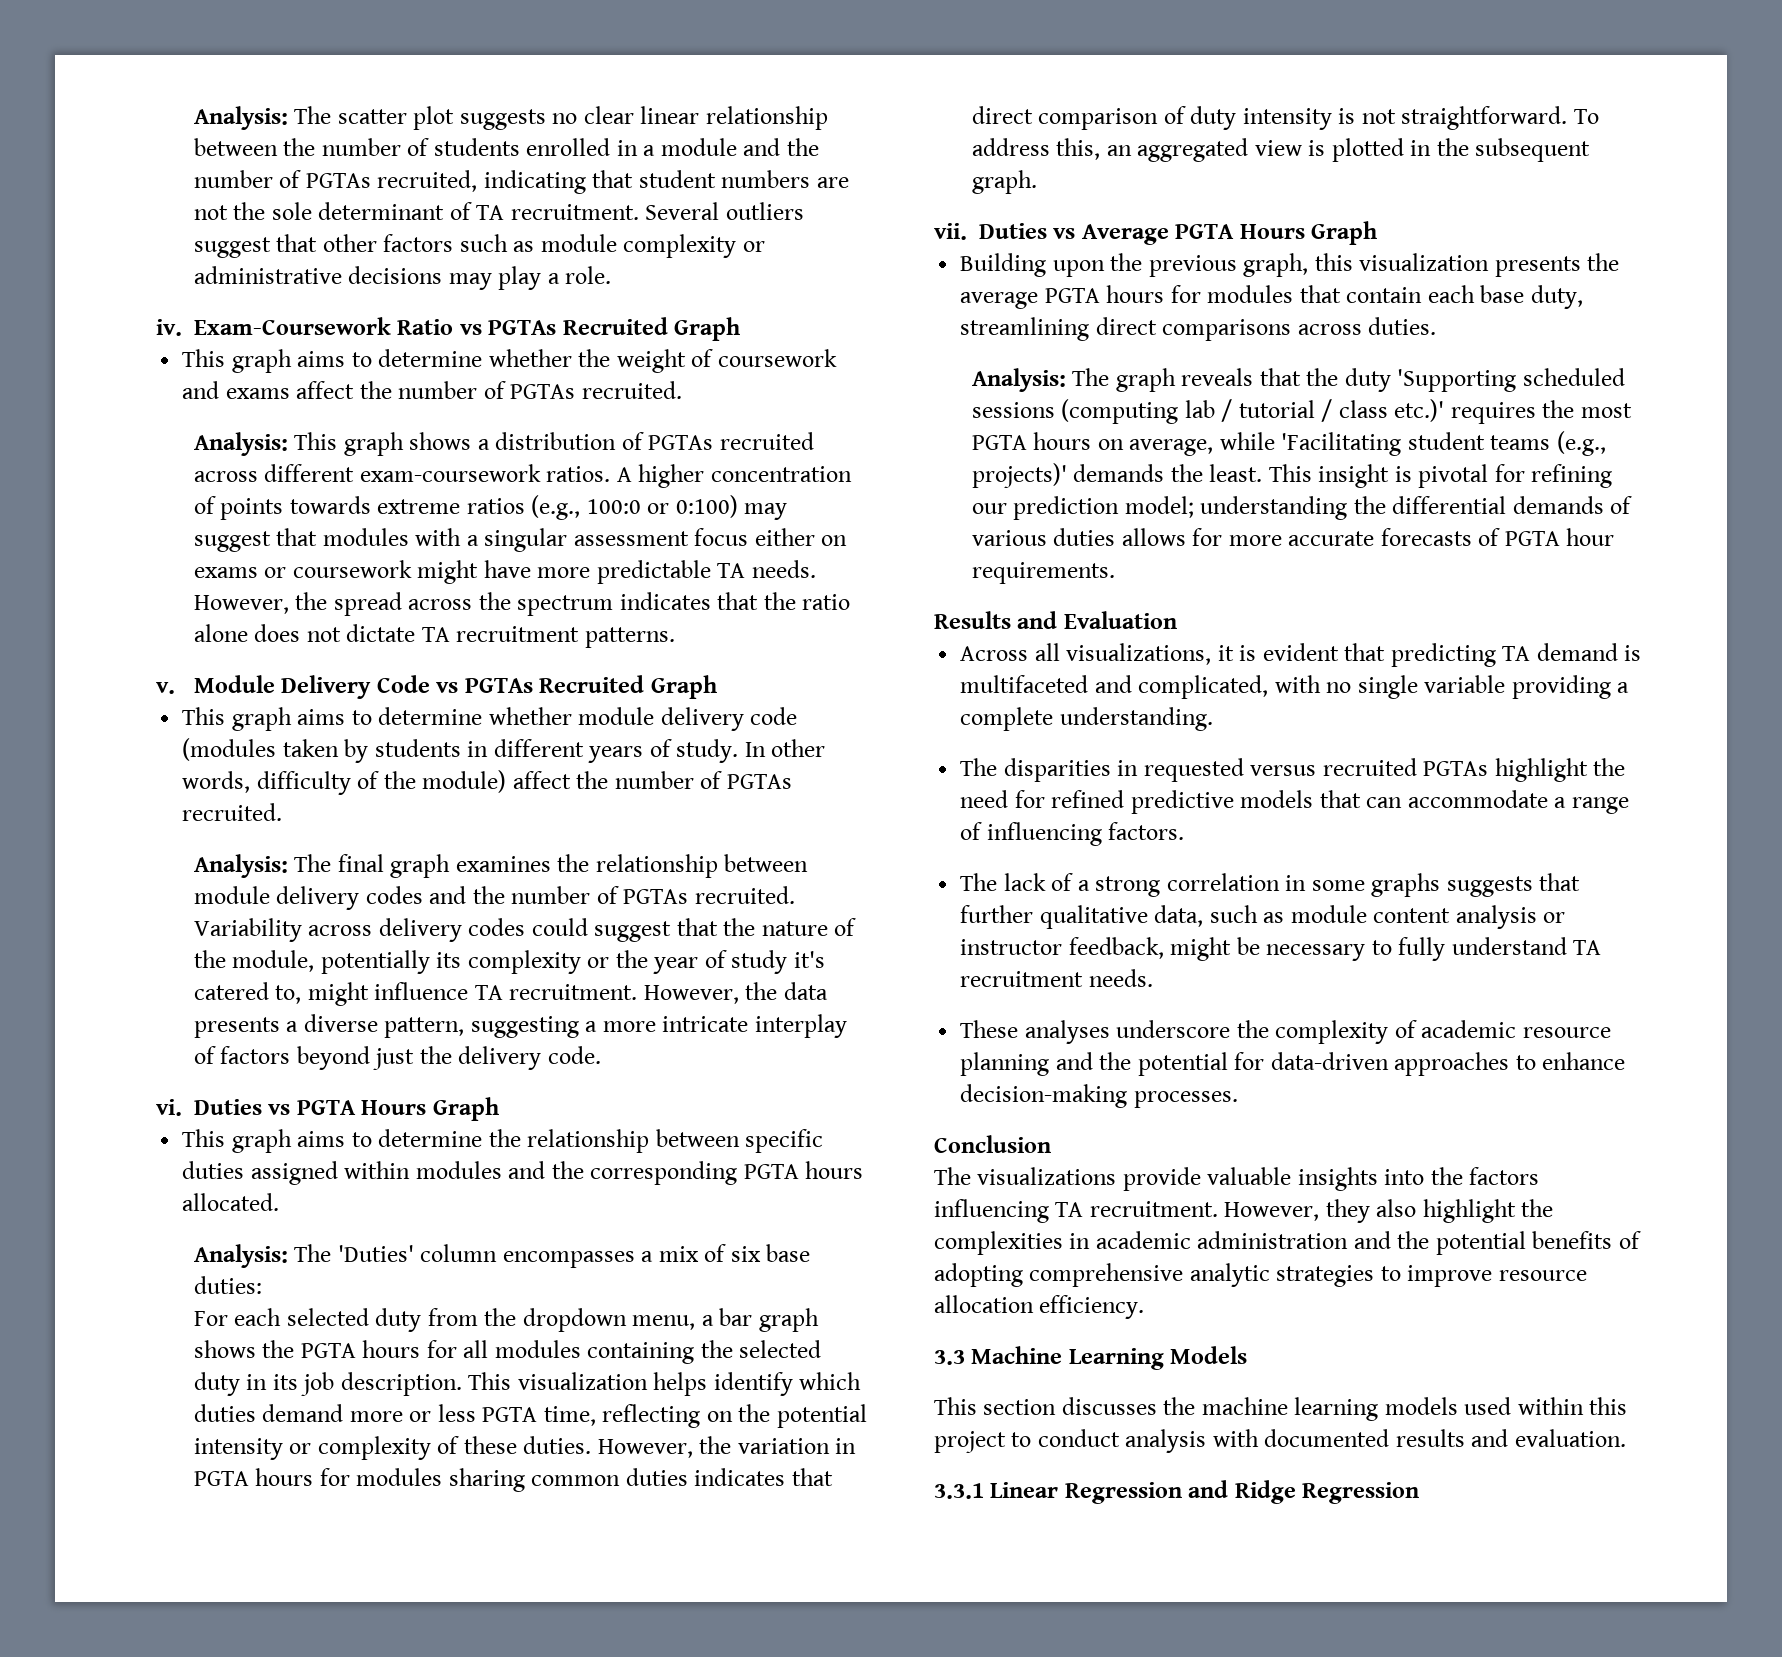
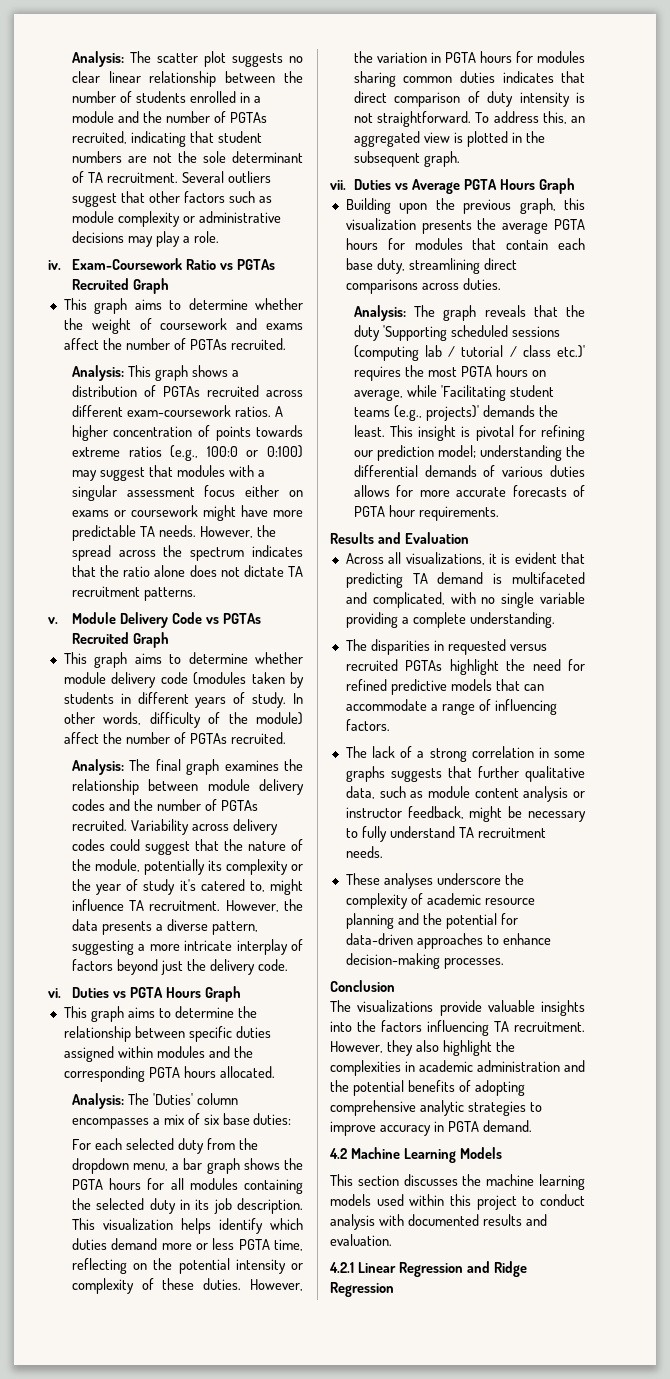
[1498,1270,1587,1281] [934,1295,1145,1319] [934,1350,965,1365] resource allocation efficiency. // 3.3 -> [379,1120,532,1136] [329,1148,347,1159] accuracy in PGTA demand. // 4.2
[934,1483,984,1499] 3.3.1 -> [329,1262,354,1273] 4.2.1

